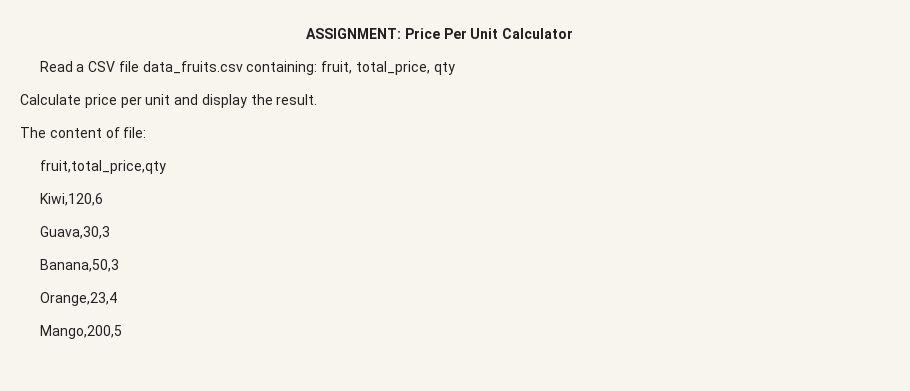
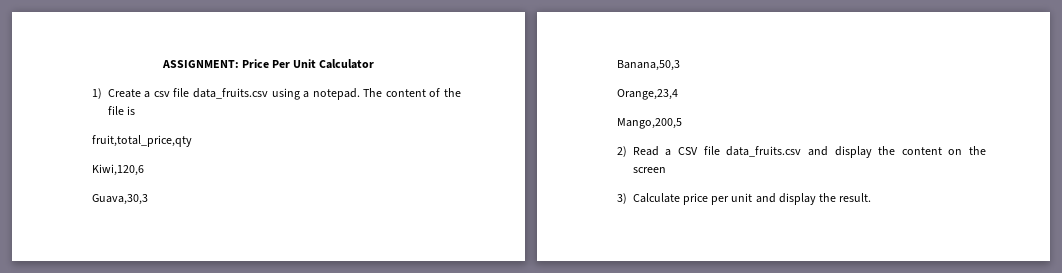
[39,61,455,75] [20,94,318,108] [20,127,147,138] Read a CSV file data_fruits.csv containing: fruit, total_price, qty // Calculate price per unit and display the result. // The content of file: -> [91,88,461,100] [107,106,135,115] 1) Create a csv file data_fruits.csv using a notepad. The content of the file is
(122, 332) none -> [616,146,986,158] [632,167,666,173] [616,193,872,205] // 2) Read a CSV file data_fruits.csv and display the content on the screen // 3) Calculate price per unit and display the result.

